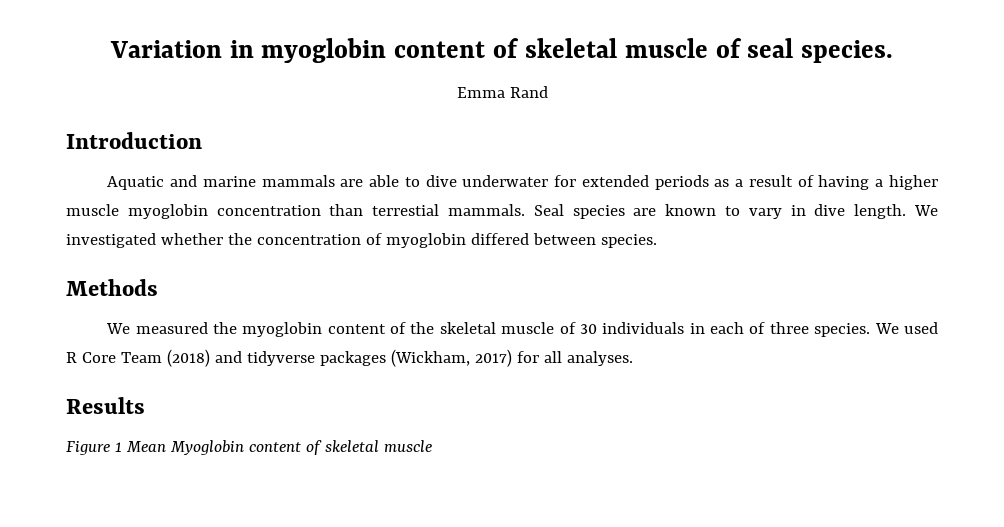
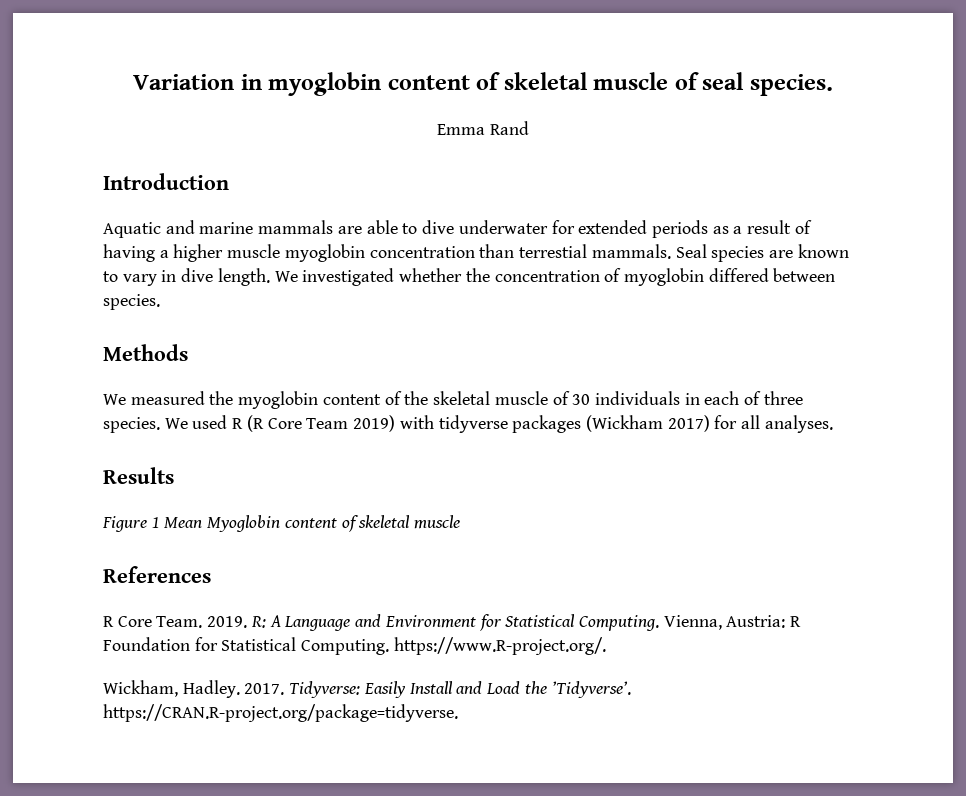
(77, 357) none -> [246,415,264,432] (R
[166,349,242,367] (2018) and -> [353,415,434,432] 2019) with
[390,349,470,367] (Wickham, -> [585,415,663,432] (Wickham
(432, 446) none -> [103,566,211,583] [103,614,802,631] [103,637,606,655] [103,680,631,698] [103,704,458,722] // References // R Core Team. 2019. R: A Language and Environment for Statistical Computing. Vienna, Austria: R Foundation for Statistical Computing. https://www.R-project.org/. // Wickham, Hadley. 2017. Tidyverse: Easily Install and Load the ’Tidyverse’. https://CRAN.R-project.org/package=tidyverse.

